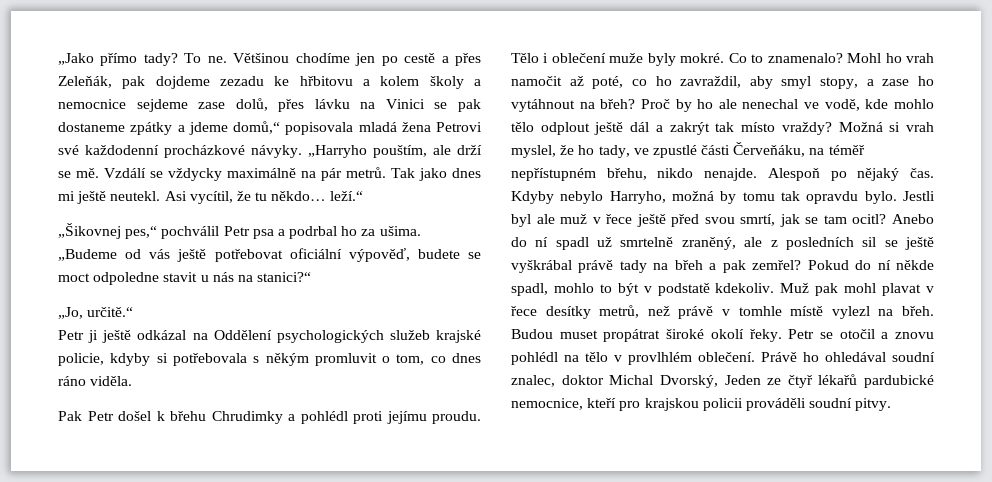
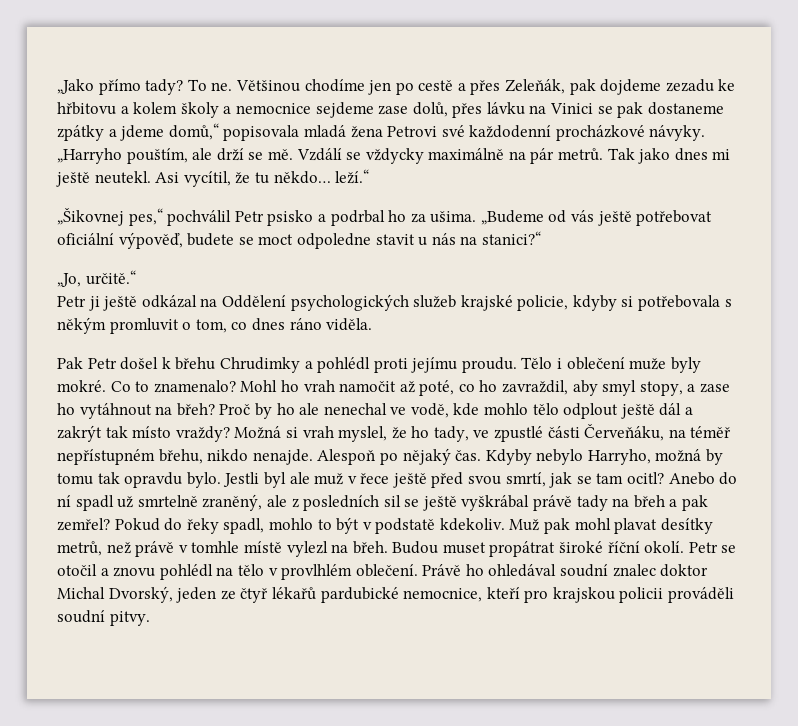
[252,229,274,239] psa -> [267,210,314,226] psisko
[877,260,934,270] ní někde -> [186,518,219,534] řeky
[926,286,935,293] [511,306,537,316] v řece -> (658, 526) none
[710,329,782,342] okolí řeky. -> [607,541,685,553] říční okolí.
[511,375,555,387] znalec, -> [612,564,656,577] znalec
[724,375,761,385] Jeden -> [176,587,217,603] jeden

